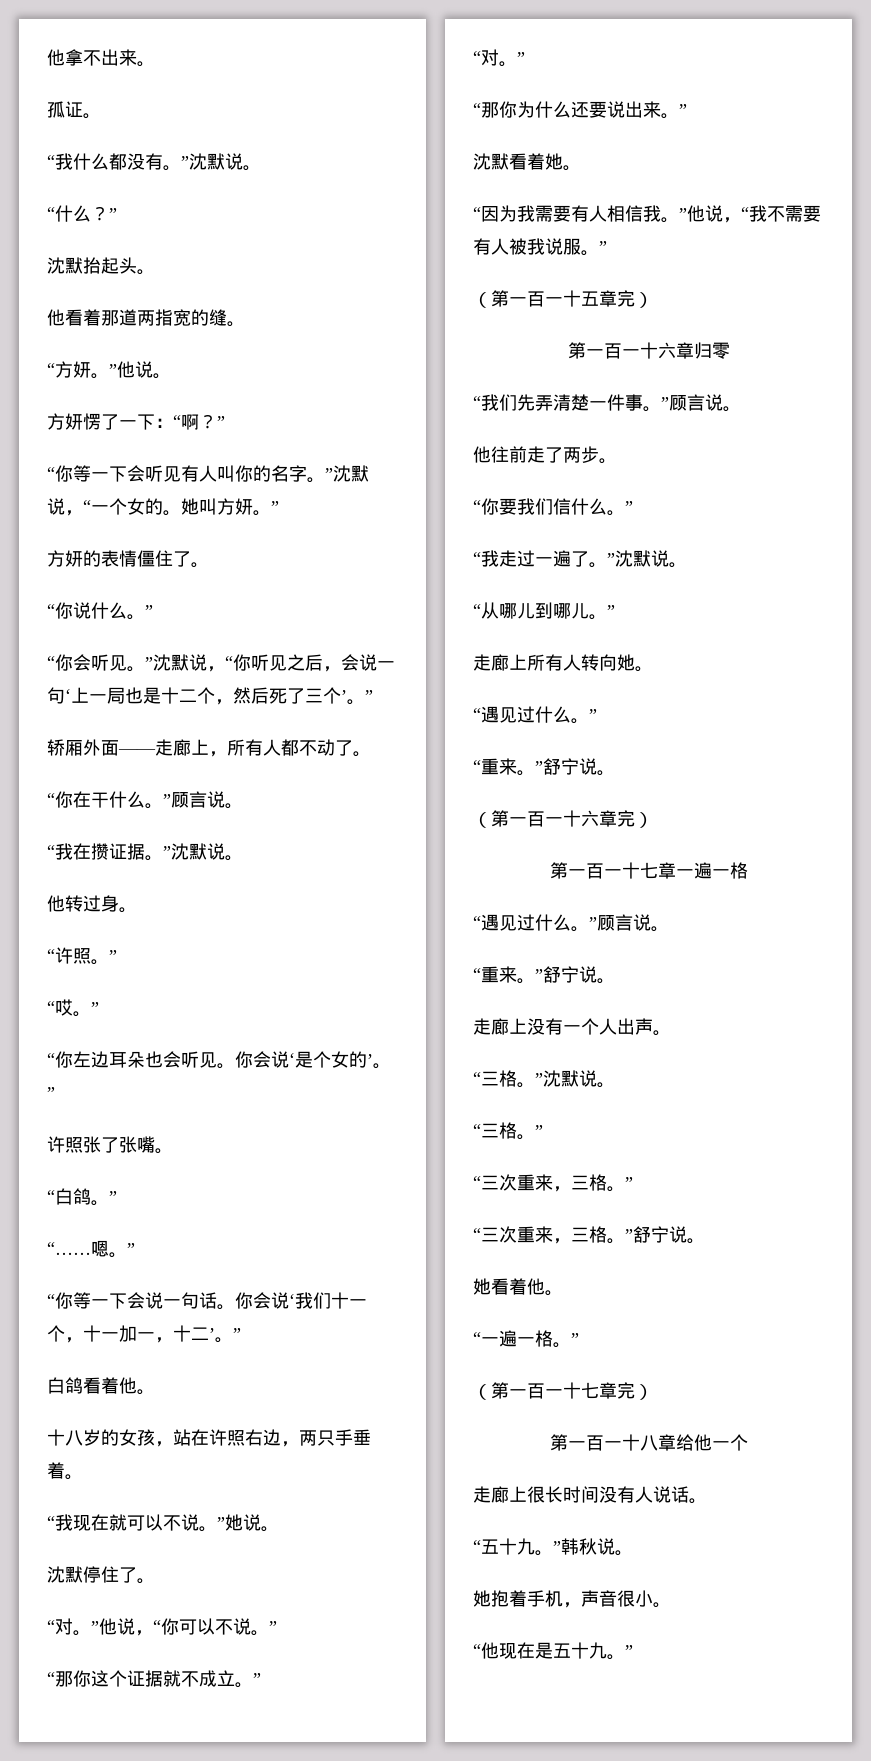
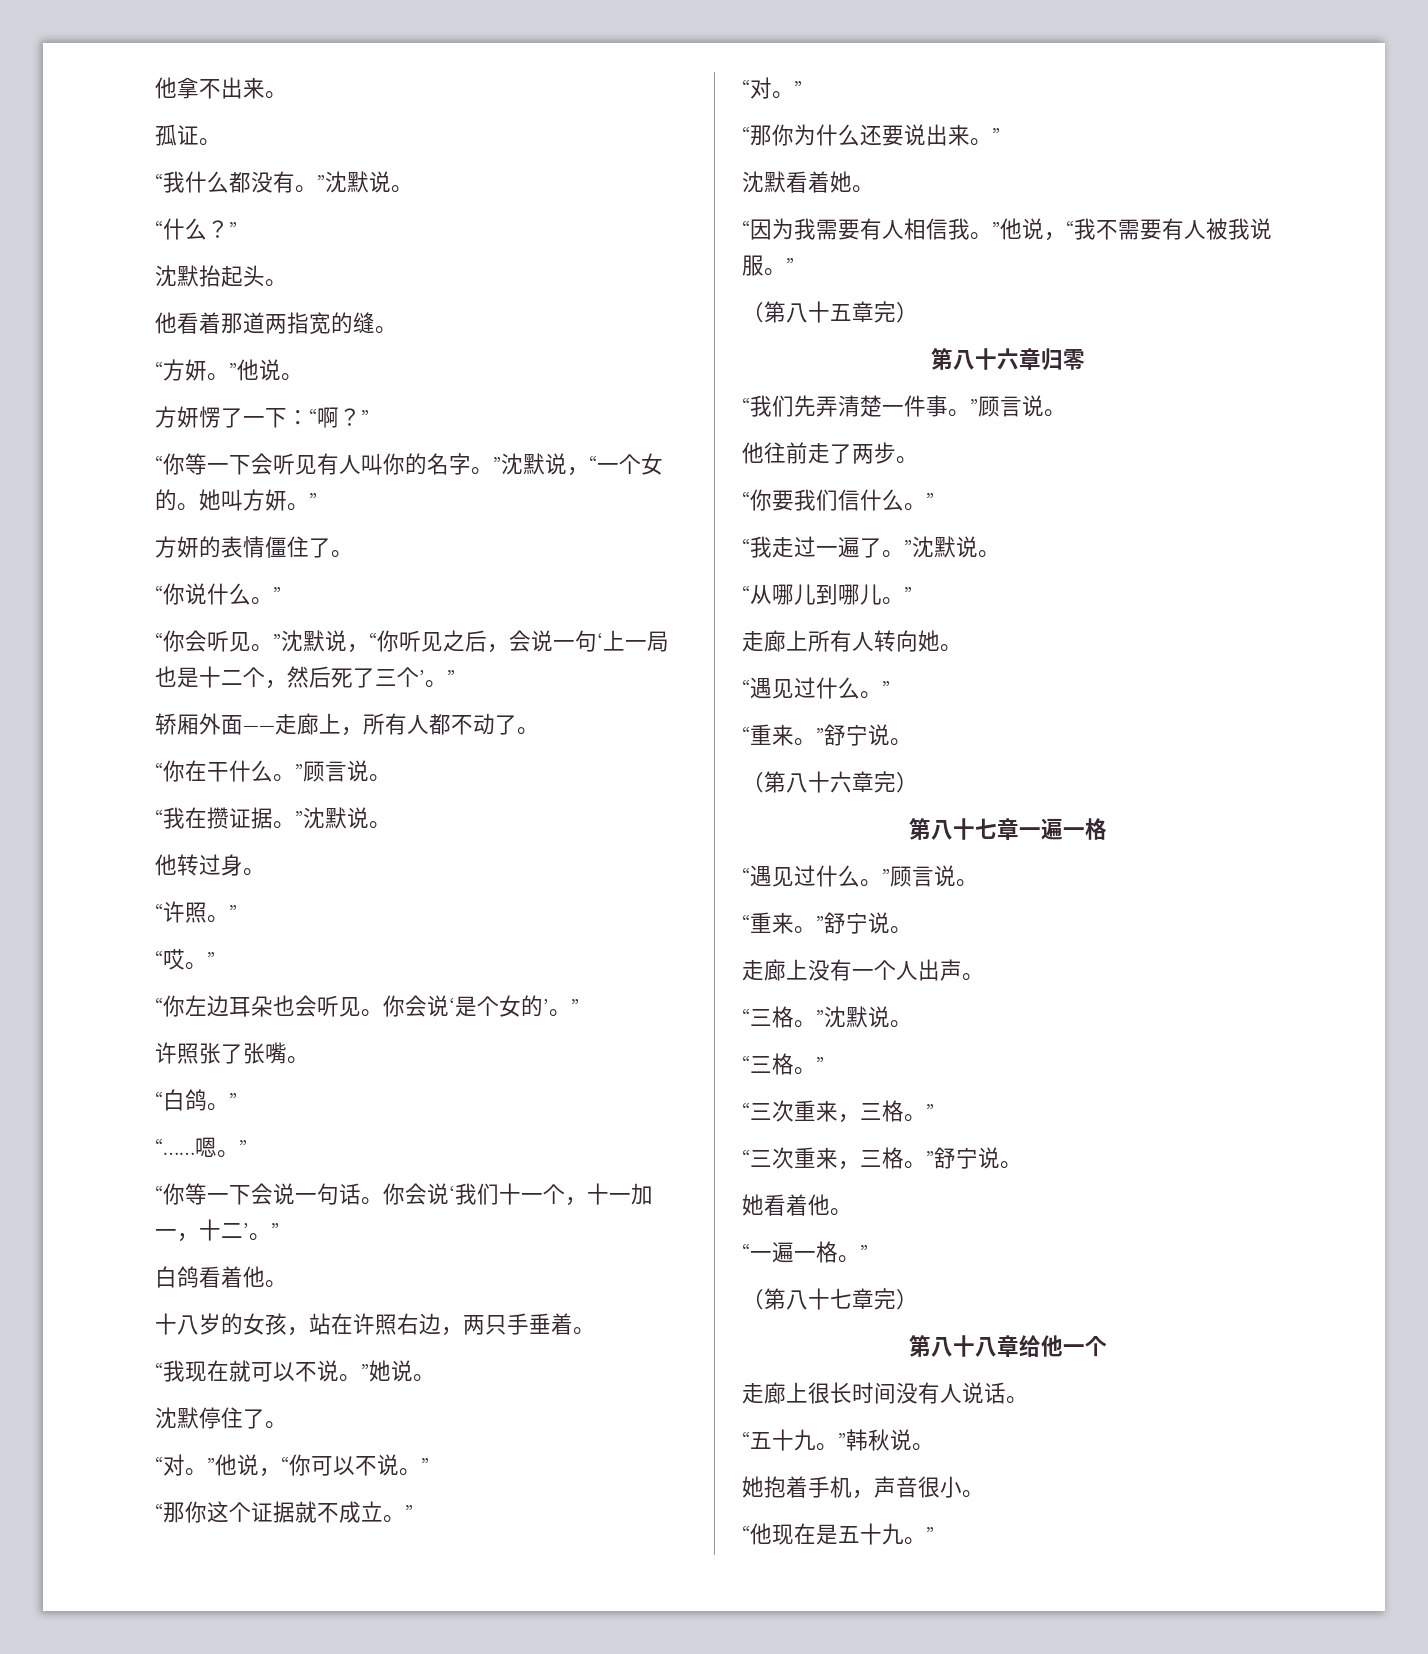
[509,291,563,307] 一百一 -> [786,303,808,323] 八
[585,343,640,359] 一百一 -> [952,350,975,370] 八
[509,811,563,827] 一百一 -> [786,773,808,793] 八
[567,863,622,879] 一百一 -> [930,820,953,840] 八
[509,1383,563,1399] 一百一 -> [786,1290,808,1310] 八
[567,1435,622,1451] 一百一 -> [930,1337,953,1357] 八

